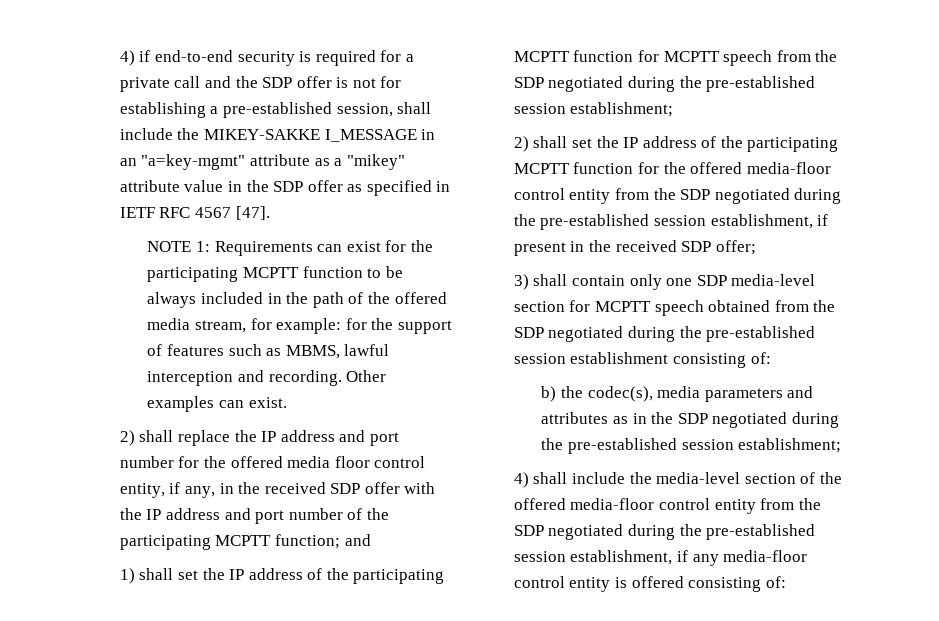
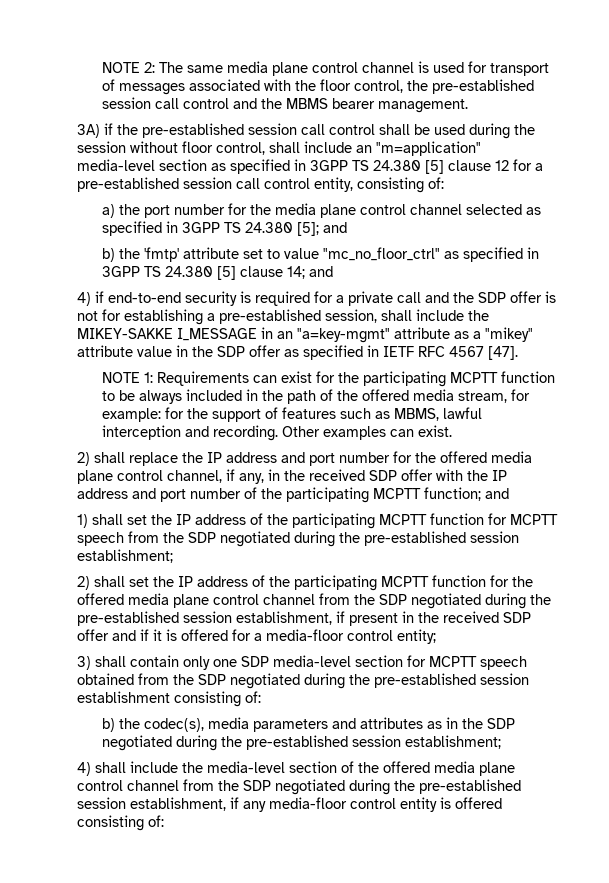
(119, 58) none -> [102,61,550,76] [102,79,535,95] [102,97,469,113] [76,123,535,139] [76,141,481,156] [76,159,543,174] [76,177,444,193] [102,203,542,218] [102,221,348,236] [102,247,540,262] [102,266,334,280] NOTE 2: The same media plane control channel is used for transport of messages associated with the floor control, the pre-established session call control and the MBMS bearer management. // 3A) if the pre-established session call control shall be used during the session without floor control, shall include an "m=application" media-level section as specified in 3GPP TS 24.380 [5] clause 12 for a pre-established session call control entity, consisting of: // a) the port number for the media plane control channel selected as specified in 3GPP TS 24.380 [5]; and // b) the 'fmtp' attribute set to value "mc_no_floor_ctrl" as specified in 3GPP TS 24.380 [5] clause 14; and //
[334,456,426,468] [119,483,165,498] floor control entity, -> [76,470,222,484] plane control channel,
[746,162,831,174] [513,188,611,204] media-floor control entity -> [127,593,315,608] media plane control channel
[715,240,756,255] offer; -> [76,629,436,644] offer and if it is offered for a media-floor control entity;
[570,498,756,514] media-floor control entity -> [433,761,515,776] [76,780,179,791] media plane control channel

